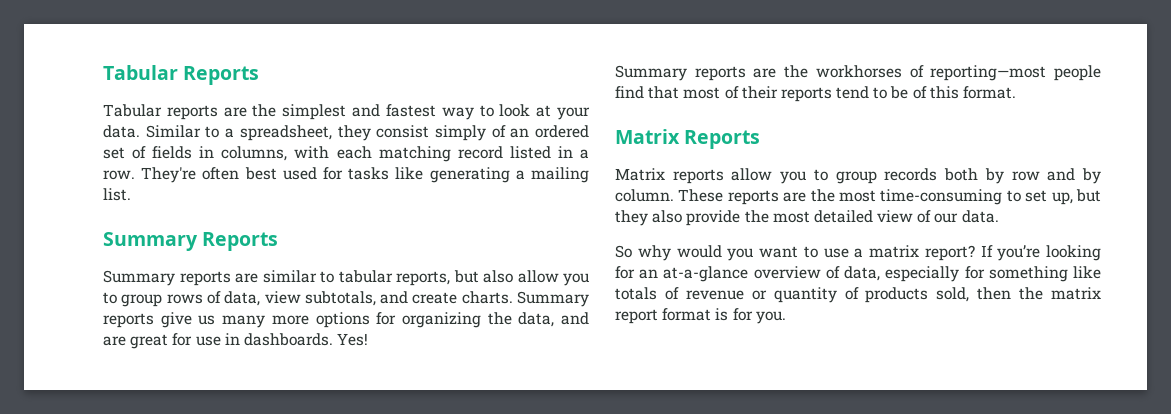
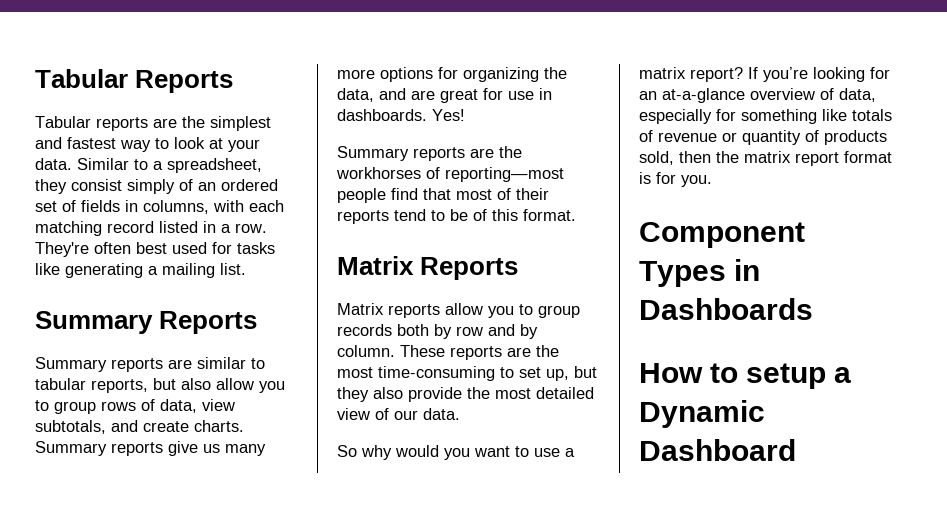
(786, 317) none -> [639,222,805,248] [639,259,761,287] [639,298,813,320] [639,363,852,389] [639,400,765,428] [639,439,796,461] // Component Types in Dashboards // How to setup a Dynamic Dashboard

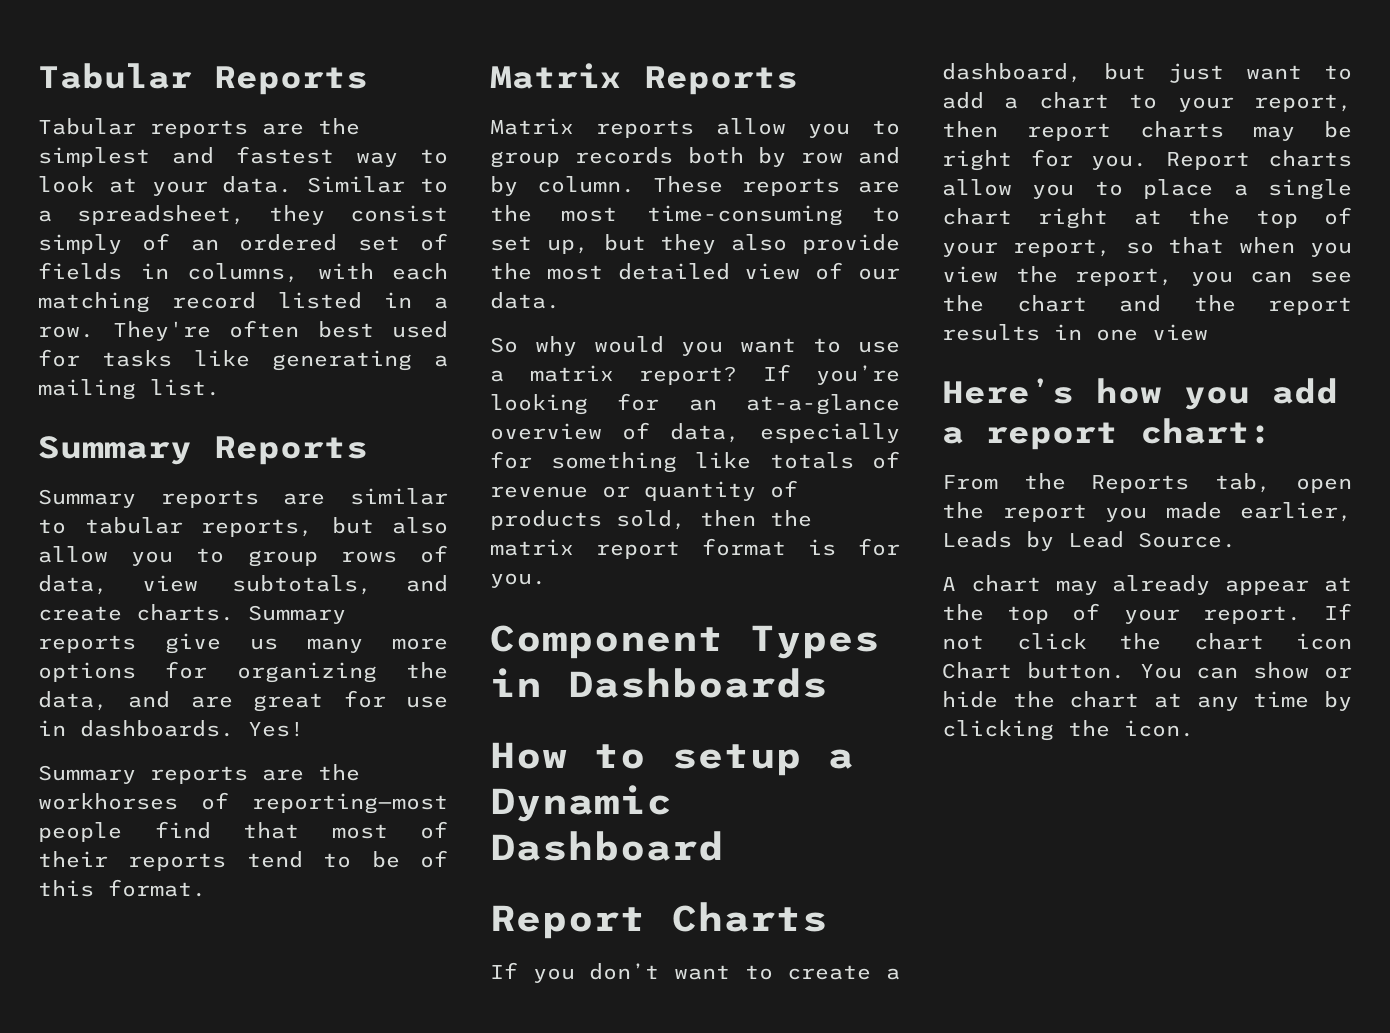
(796, 450) none -> [490,902,828,939] [490,962,900,983] [942,63,1352,83] [942,92,1352,112] [942,121,1352,141] [942,149,1352,171] [942,179,1352,200] [942,207,1352,229] [942,237,1352,257] [942,266,1352,286] [942,295,1352,315] [942,324,1208,341] [942,378,1338,410] [942,418,1272,450] [942,473,1352,493] [942,502,1352,522] [942,531,1236,551] [942,575,1352,595] [942,603,1352,624] [942,633,1352,650] [942,662,1352,679] [942,691,1352,711] [942,720,1194,741] // Report Charts // If you don’t want to create a dashboard, but just want to add a chart to your report, then report charts may be right for you. Report charts allow you to place a single chart right at the top of your report, so that when you view the report, you can see the chart and the report results in one view // Here’s how you add a report chart: // From the Reports tab, open the report you made earlier, Leads by Lead Source. // A chart may already appear at the top of your report. If not click the chart icon Chart button. You can show or hide the chart at any time by clicking the icon.

